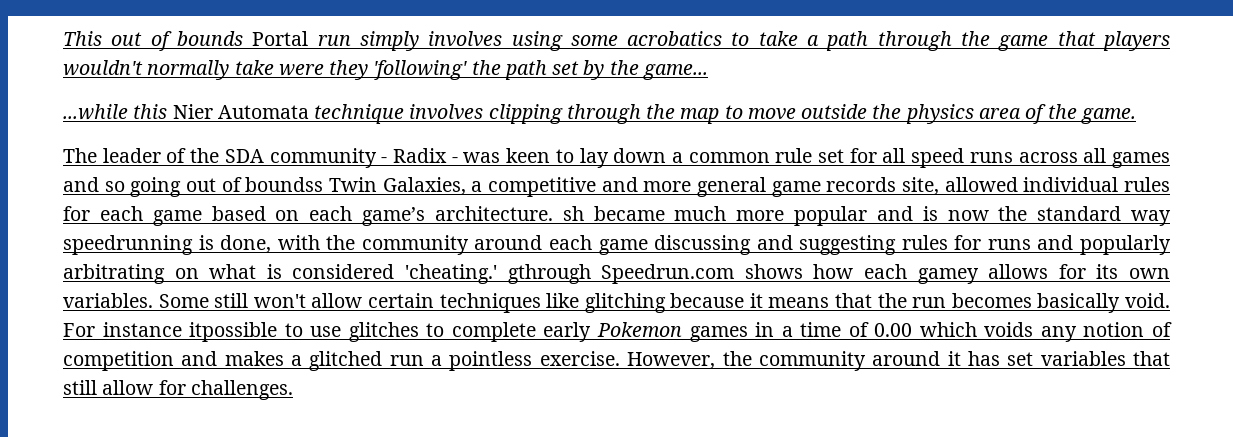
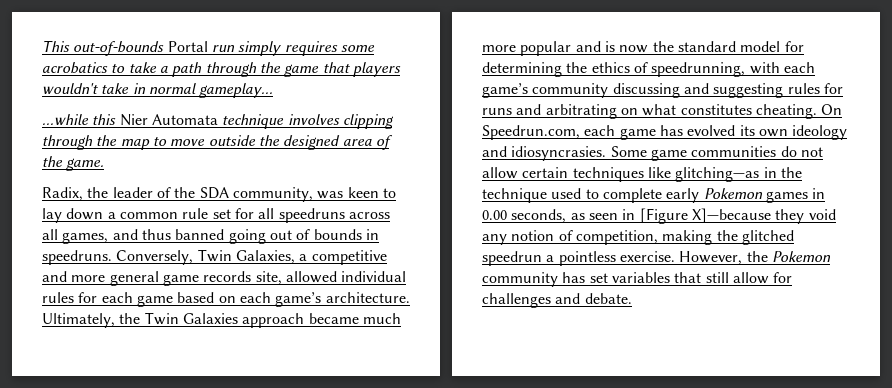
[111,31,243,51] out of bounds -> [73,41,165,56] out-of-bounds
[428,31,563,51] involves using -> [284,41,338,56] requires
[147,60,708,80] normally take were they 'following' the path set by the game... -> [101,83,274,98] take in normal gameplay...
[905,104,974,124] physics -> [283,135,341,150] designed
[63,148,97,163] The -> [42,187,109,201] Radix, the
[269,148,458,168] community - Radix - -> [232,187,313,202] community,
[911,148,1171,168] [63,177,324,197] speed runs across all games and so going out of boundss -> [278,208,390,223] [42,229,379,244] [42,250,194,265] speedruns across all games, and thus banned going out of bounds in speedruns. Conversely,
[562,206,584,221] sh -> [42,312,305,328] Ultimately, the Twin Galaxies approach
[1131,210,1172,226] [63,235,648,255] way speedrunning is done, with the community around each game -> [740,41,804,52] [482,62,815,77] [482,83,609,98] model for determining the ethics of speedrunning, with each game’s community
[1080,235,1171,255] popularly -> (542, 109) none
[266,264,1170,284] [63,293,1170,313] [63,322,419,342] is considered 'cheating.' gthrough Speedrun.com shows how each gamey allows for its own variables. Some still won't allow certain techniques like glitching because it means that the run becomes basically void. For instance itpossible to use glitches -> [680,104,843,119] [482,125,848,140] [482,146,823,161] [482,167,802,182] [482,188,582,203] constitutes cheating. On Speedrun.com, each game has evolved its own ideology and idiosyncrasies. Some game communities do not allow certain techniques like glitching—as in the technique used
[781,322,1172,342] [63,351,424,371] a time of 0.00 which voids any notion of competition and makes a glitched run -> [482,208,836,224] [482,230,794,245] [482,251,542,266] 0.00 seconds, as seen in [Figure X]—because they void any notion of competition, making the glitched speedrun
[758,351,961,371] community around it -> [771,251,831,262] [482,272,558,287] Pokemon community
[190,380,293,400] challenges. -> [482,293,632,308] challenges and debate.

